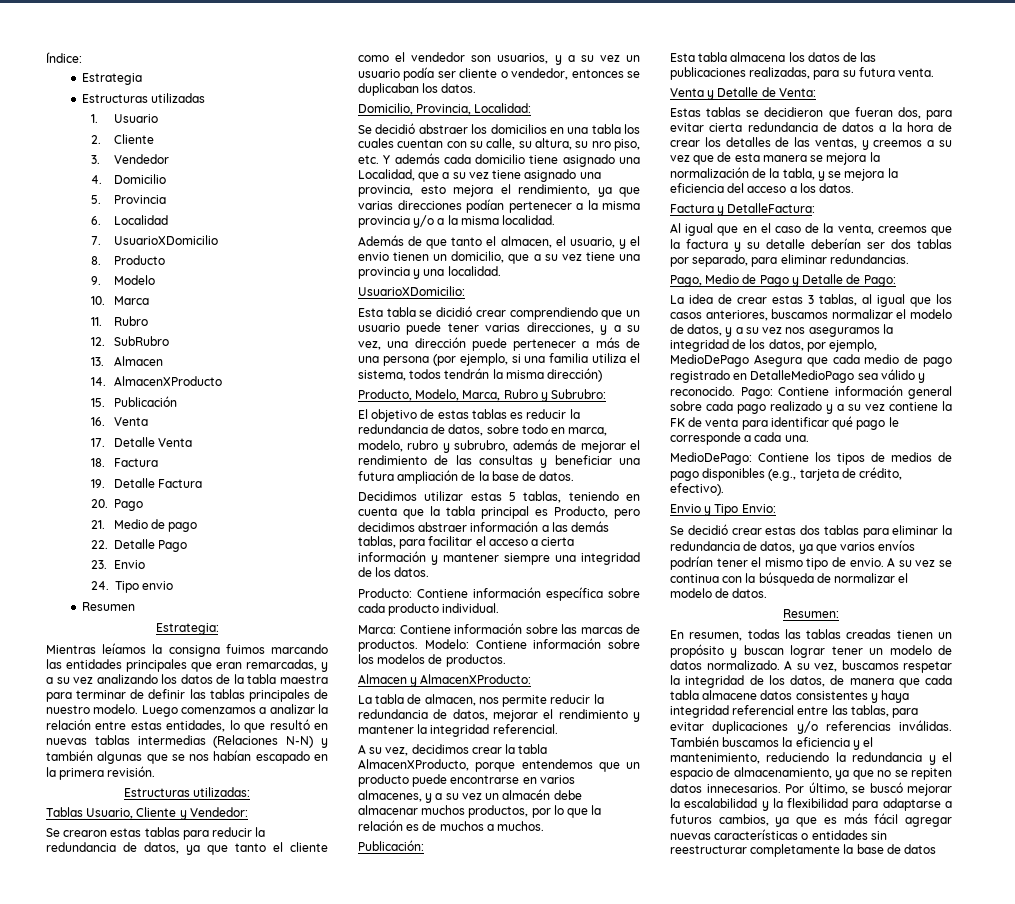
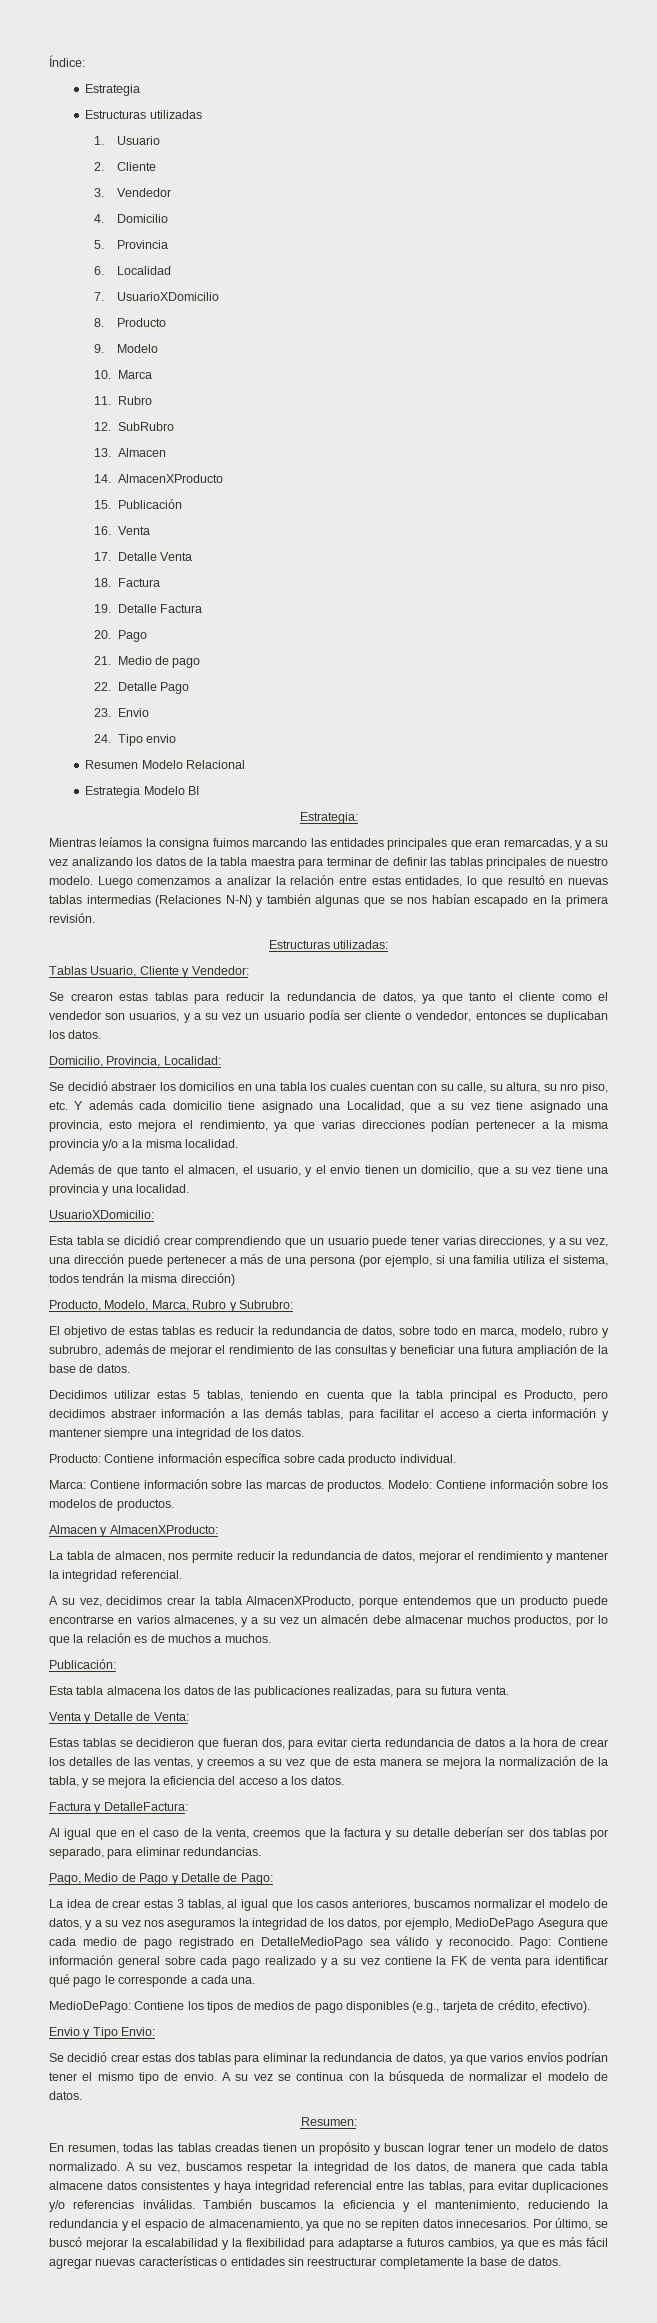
(135, 606) none -> [141,760,246,769] [85,786,200,798] Modelo Relacional // Estrategia Modelo BI
[904,844,937,854] datos -> [528,2257,562,2266] datos.

